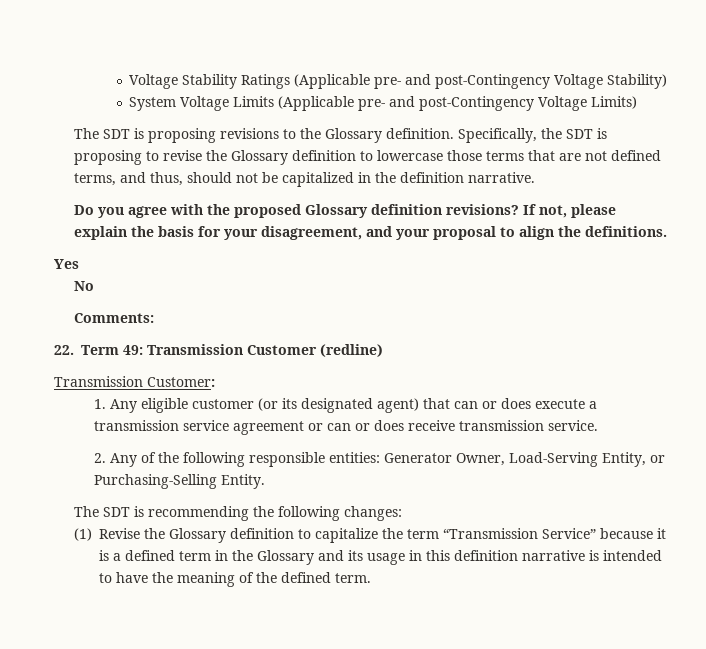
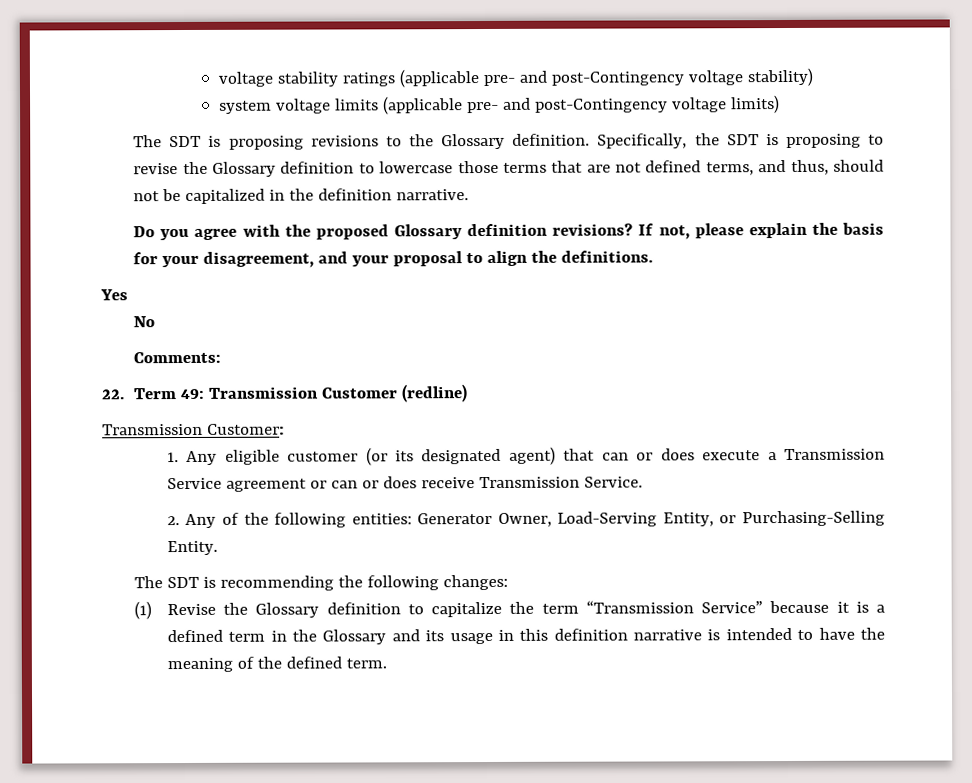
[129,74,668,89] [129,96,638,111] Voltage Stability Ratings (Applicable pre- and post-Contingency Voltage Stability) // System Voltage Limits (Applicable pre- and post-Contingency Voltage Limits) -> [217,67,813,88] [218,95,780,115] voltage stability ratings (applicable pre- and post-Contingency voltage stability) // system voltage limits (applicable pre- and post-Contingency voltage limits)
[93,420,229,431] transmission service -> [784,448,886,461] [166,477,222,490] Transmission Service
[458,420,598,431] transmission service. -> [478,476,643,489] Transmission Service.
[248,452,325,467] responsible -> (347, 520) none

